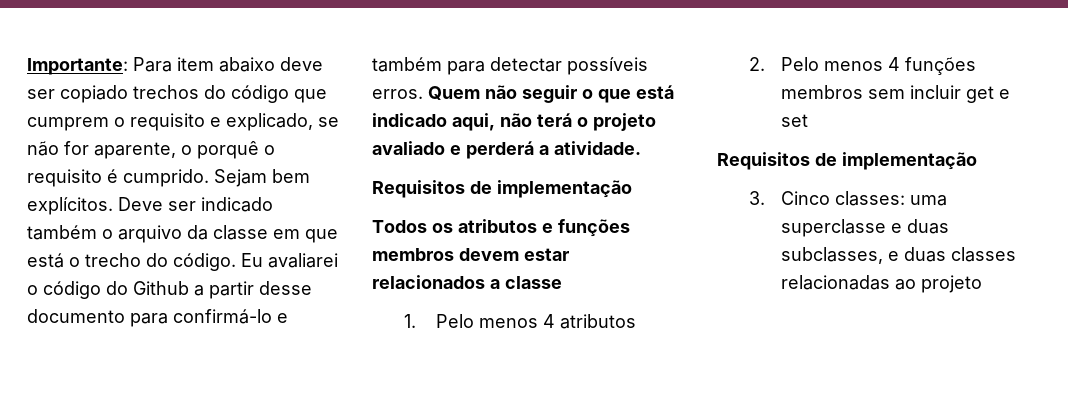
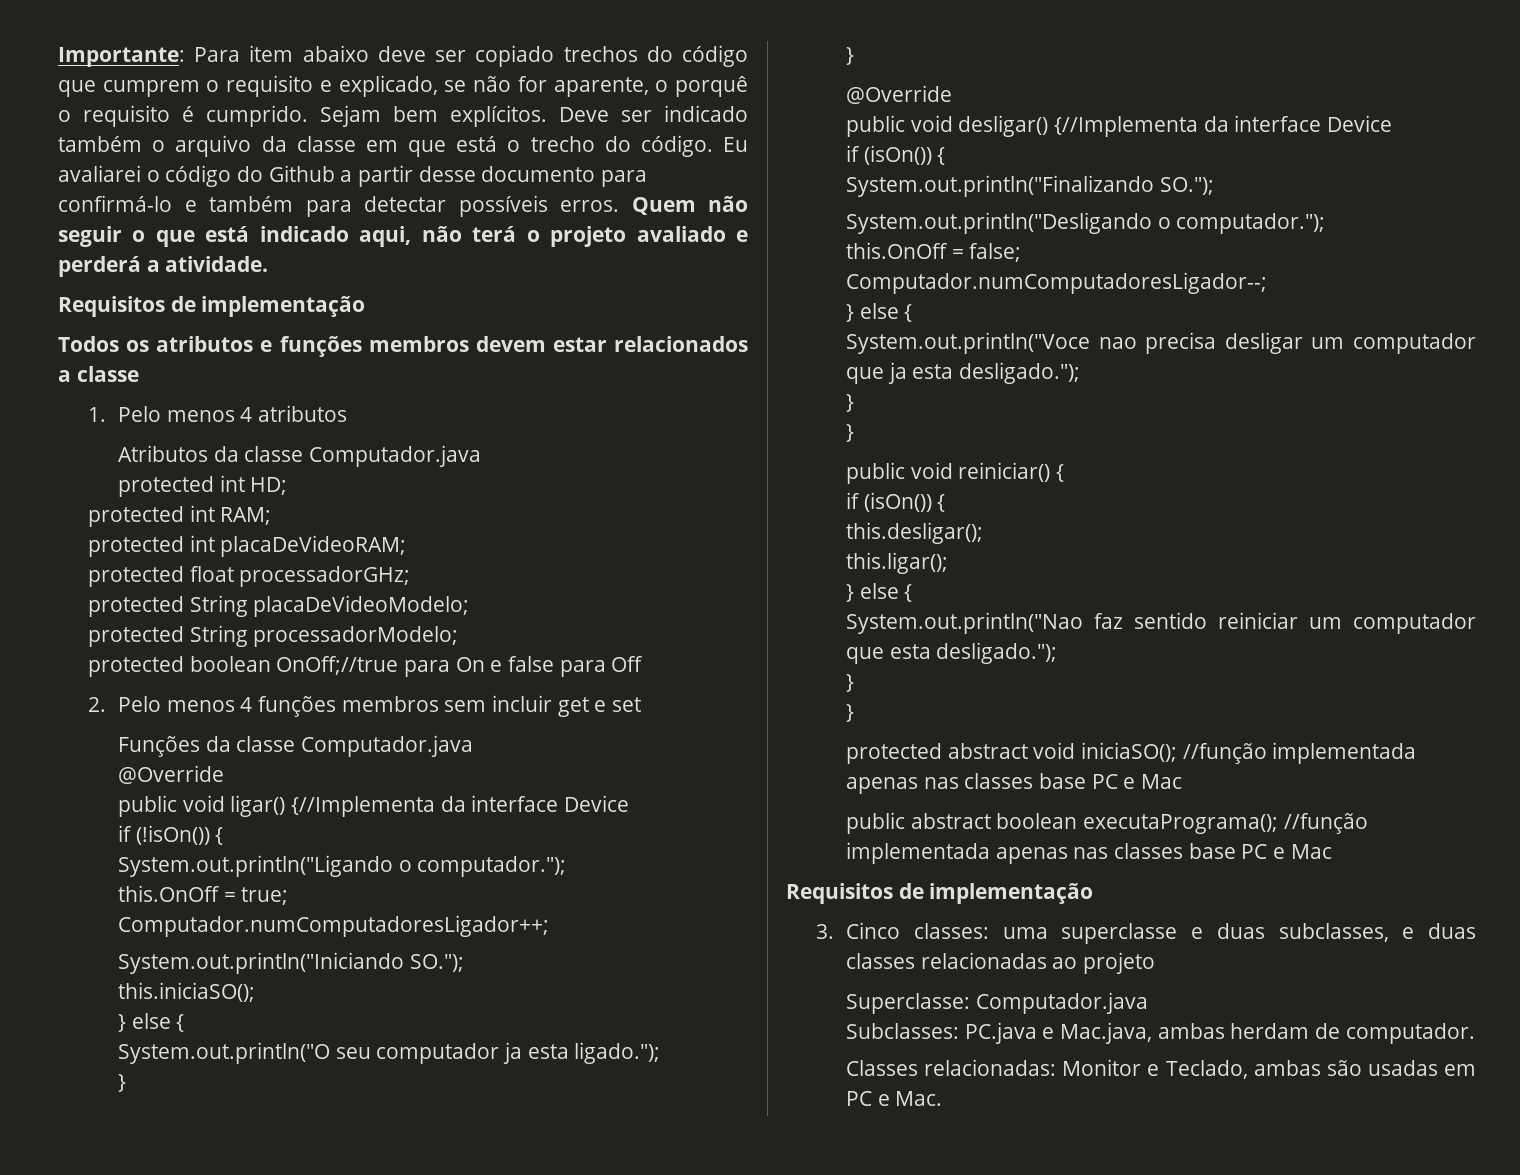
(637, 321) none -> [118,445,482,467] [118,475,288,497] [88,505,272,527] [88,535,407,557] [88,566,411,587] [88,595,470,617] [88,625,459,647] [88,656,644,677] // Atributos da classe Computador.java // protected int HD; // protected int RAM; // protected int placaDeVideoRAM; // protected float processadorGHz; // protected String placaDeVideoModelo; // protected String processadorModelo; // protected boolean OnOff;//true para On e false para Off
(809, 120) none -> [118,735,474,757] [118,765,225,784] [118,795,630,817] [118,825,224,845] [118,855,567,877] [118,885,289,905] [118,915,550,937] [118,952,464,974] [118,982,256,1002] [118,1013,185,1032] [118,1042,661,1064] [118,1074,127,1092] [846,47,855,65] [846,85,953,104] [846,115,1393,137] [846,145,946,165] [846,175,1214,197] [846,212,1326,234] [846,242,1022,262] [846,272,1268,294] [846,303,913,322] [846,332,1476,354] [846,362,1081,384] [846,394,855,412] [846,424,855,442] [846,462,1065,484] [846,492,946,512] [846,522,984,544] [846,552,949,574] [846,583,913,602] [846,612,1476,634] [846,642,1058,664] [846,674,855,692] [846,704,855,722] [846,742,1417,764] [846,773,1183,794] [846,812,1368,834] [846,842,1332,864] // Funções da classe Computador.java // @Override // public void ligar() {//Implementa da interface Device // if (!isOn()) { // System.out.println("Ligando o computador."); // this.OnOff = true; // Computador.numComputadoresLigador++; // System.out.println("Iniciando SO."); // this.iniciaSO(); // } else { // System.out.println("O seu computador ja esta ligado."); // } // } // @Override // public void desligar() {//Implementa da interface Device // if (isOn()) { // System.out.println("Finalizando SO."); // System.out.println("Desligando o computador."); // this.OnOff = false; // Computador.numComputadoresLigador--; // } else { // System.out.println("Voce nao precisa desligar um computador que ja esta desligado."); // } // } // public void reiniciar() { // if (isOn()) { // this.desligar(); // this.ligar(); // } else { // System.out.println("Nao faz sentido reiniciar um computador que esta desligado."); // } // } // protected abstract void iniciaSO(); //função implementada apenas nas classes base PC e Mac // public abstract boolean executaPrograma(); //função implementada apenas nas classes base PC e Mac
(983, 284) none -> [846,992,1148,1014] [846,1022,1475,1044] [846,1059,1476,1079] [846,1091,943,1106] // Superclasse: Computador.java // Subclasses: PC.java e Mac.java, ambas herdam de computador. // Classes relacionadas: Monitor e Teclado, ambas são usadas em PC e Mac.

